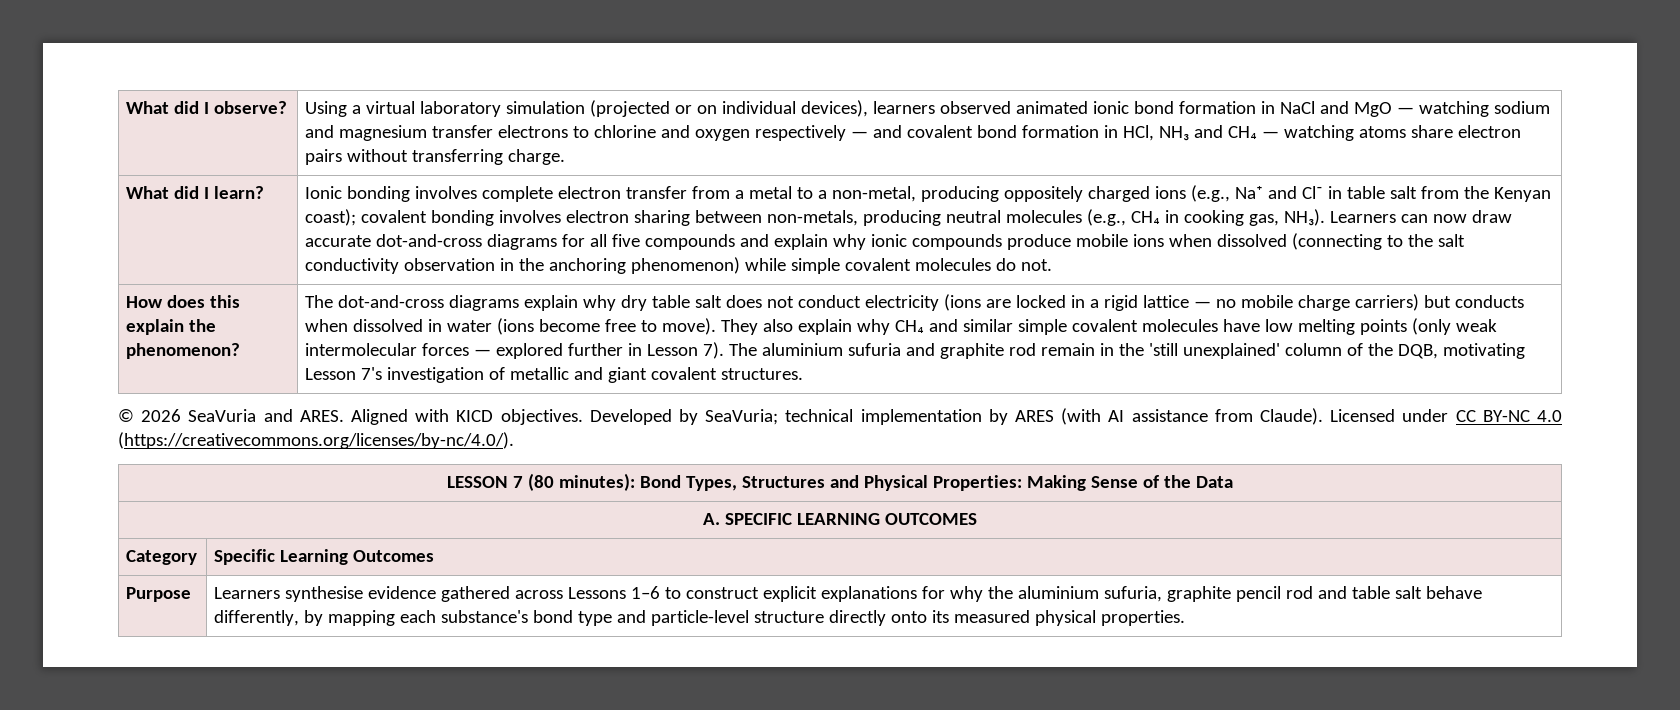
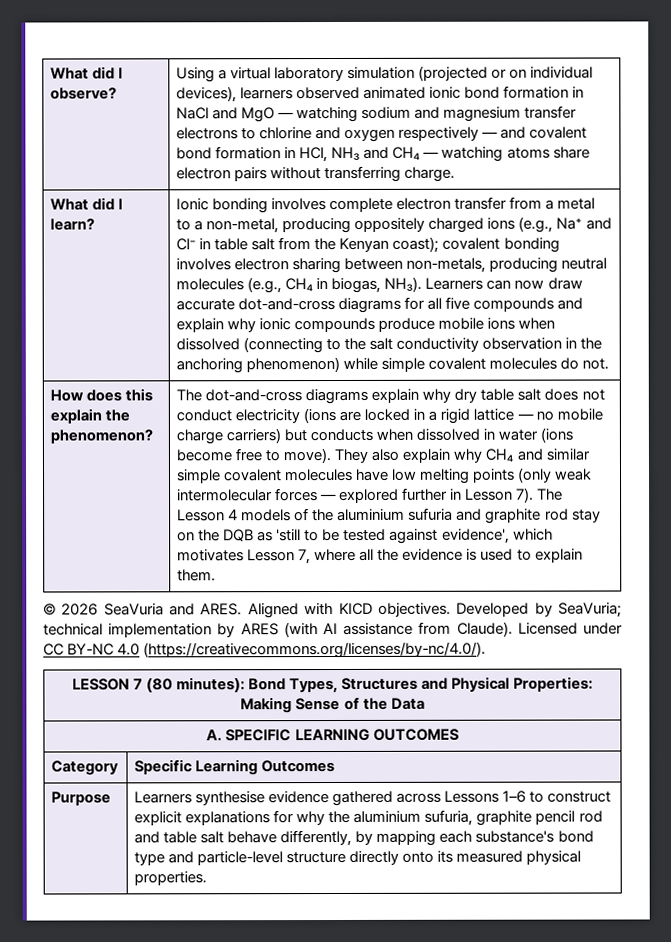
[1184,210,1280,226] cooking gas, -> [331,277,382,294] biogas,
(758, 349) none -> [177,508,335,522] Lesson 4 models of the
[1041,343,1526,359] [305,367,804,383] remain in the 'still unexplained' column of the DQB, motivating Lesson 7's investigation of metallic and giant covalent structures. -> [571,509,601,523] [177,528,553,544] [177,548,583,565] [177,569,217,582] stay on the DQB as 'still to be tested against evidence', which motivates Lesson 7, where all the evidence is used to explain them.

